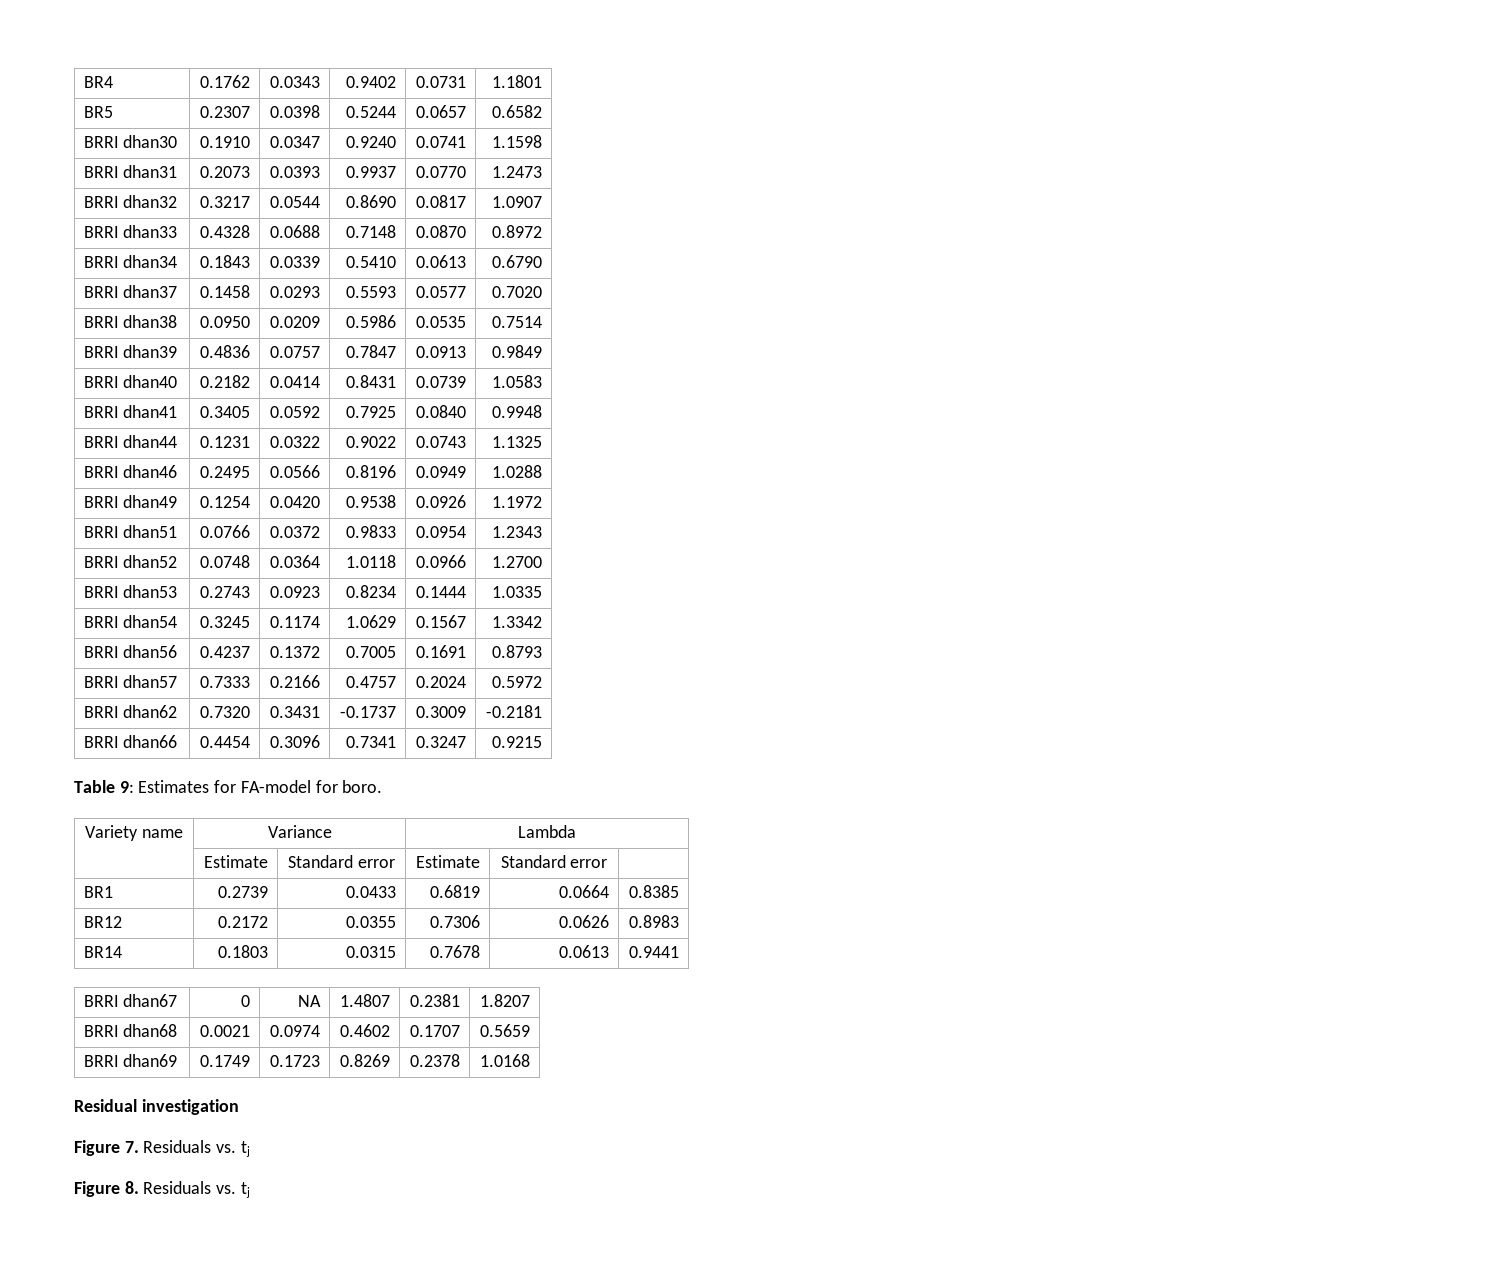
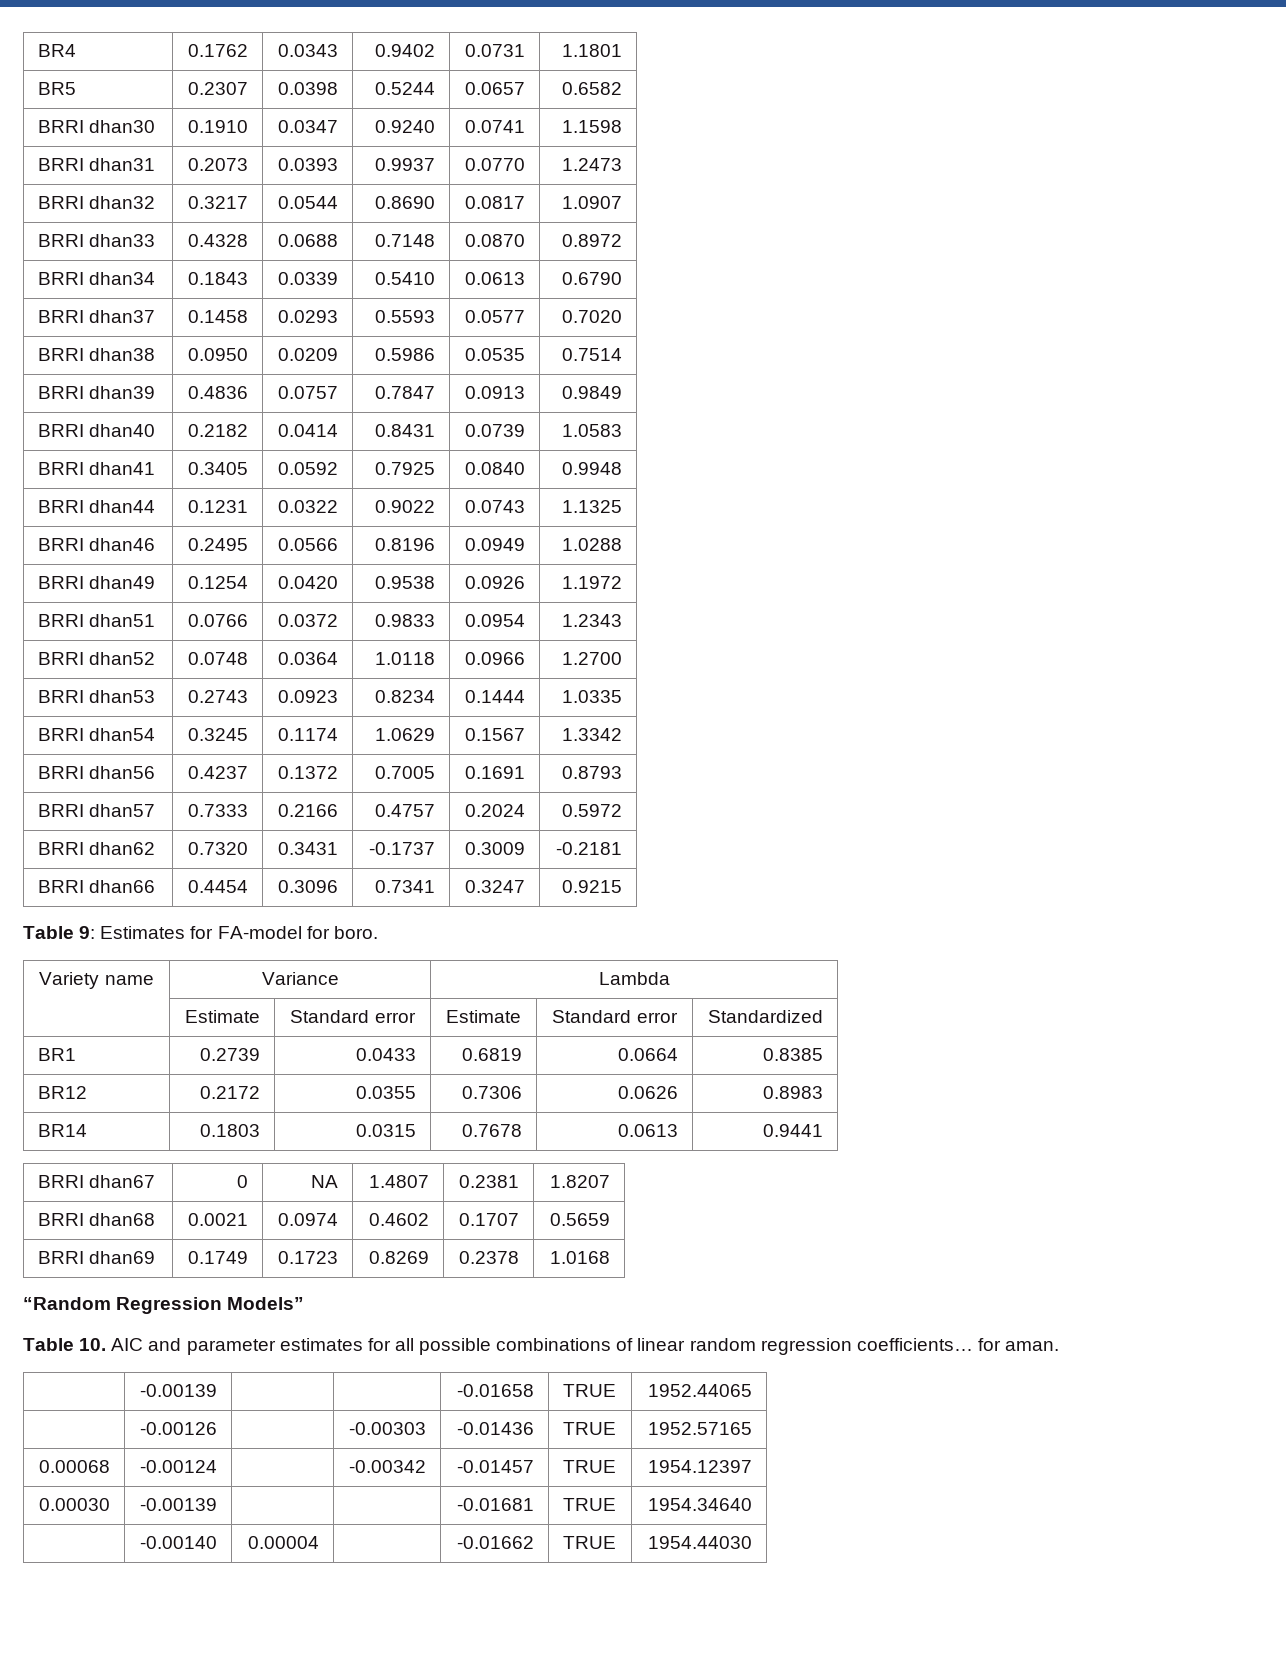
(608, 863) none -> [707,1010,823,1023] Standardized
[74,1099,239,1115] [74,1140,250,1157] [74,1181,250,1198] Residual investigation // Figure 7. Residuals vs. tj // Figure 8. Residuals vs. tj -> [23,1297,305,1314] [23,1338,1060,1355] [140,1384,218,1397] [457,1384,535,1397] [562,1384,616,1397] [648,1384,753,1397] [140,1422,218,1435] [349,1422,427,1435] [457,1422,535,1435] [562,1422,616,1435] [648,1422,753,1435] [39,1460,111,1473] [140,1460,218,1473] [349,1460,427,1473] [457,1460,535,1473] [562,1460,616,1473] [648,1460,753,1473] [39,1498,111,1511] [140,1498,218,1511] [457,1498,535,1511] [562,1498,616,1511] [648,1498,753,1511] [140,1536,218,1549] [248,1536,320,1549] [457,1536,535,1549] [562,1536,616,1549] [648,1536,753,1549] “Random Regression Models” // Table 10. AIC and parameter estimates for all possible combinations of linear random regression coefficients… for aman. // | -0.00139 | | | -0.01658 | TRUE | 1952.44065 // | -0.00126 | | -0.00303 | -0.01436 | TRUE | 1952.57165 // 0.00068 | -0.00124 | | -0.00342 | -0.01457 | TRUE | 1954.12397 // 0.00030 | -0.00139 | | | -0.01681 | TRUE | 1954.34640 // | -0.00140 | 0.00004 | | -0.01662 | TRUE | 1954.44030

